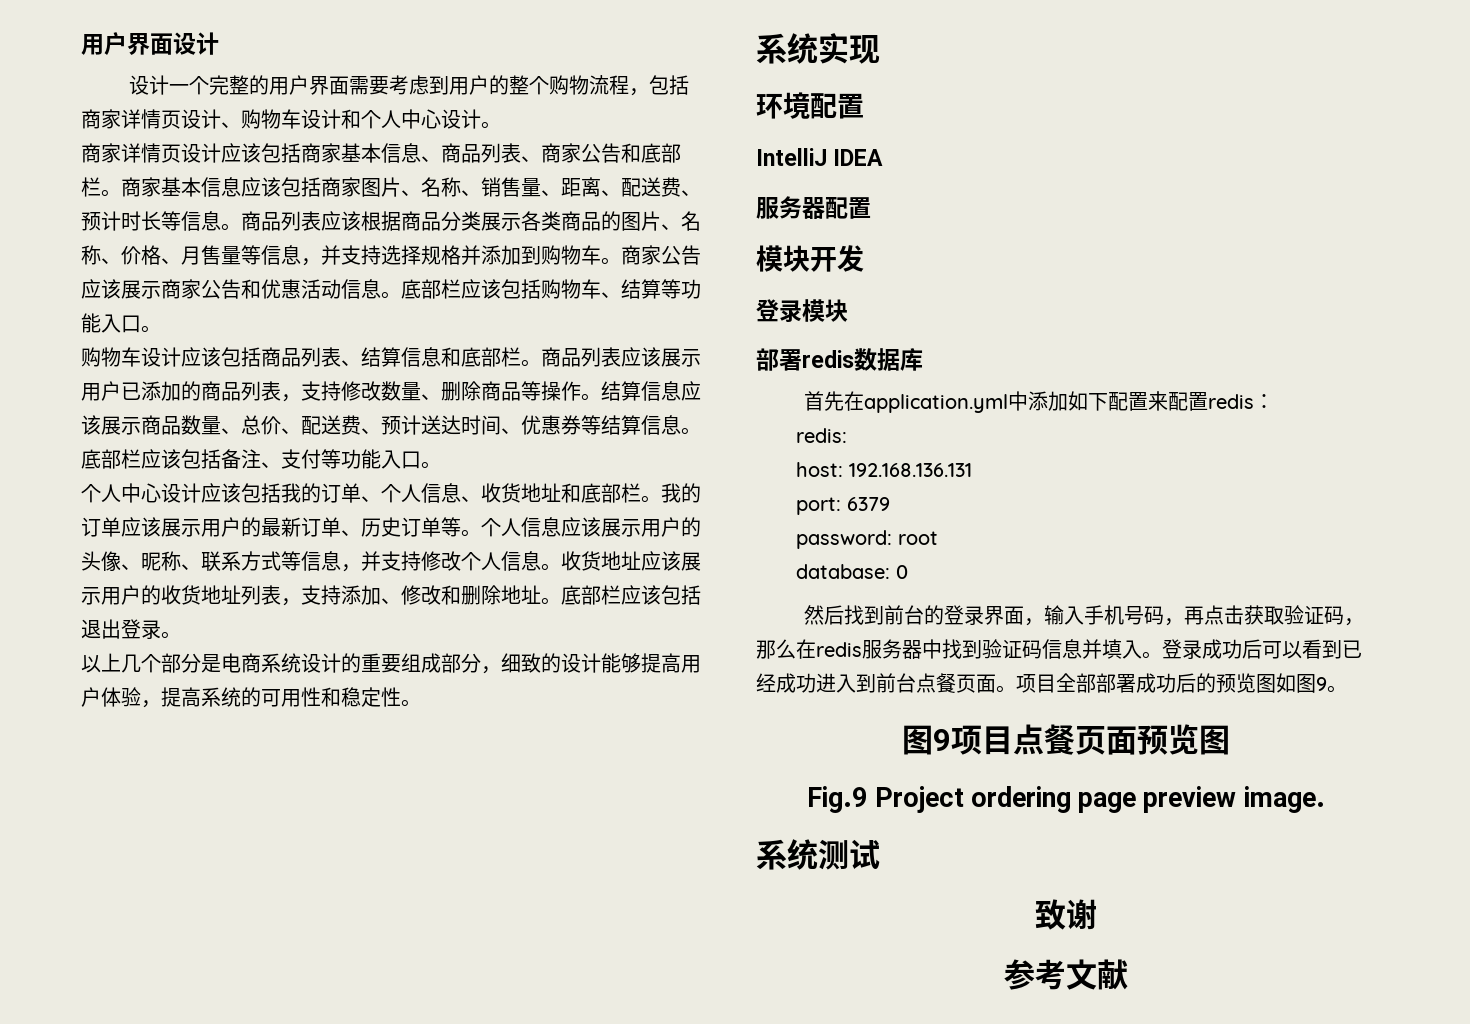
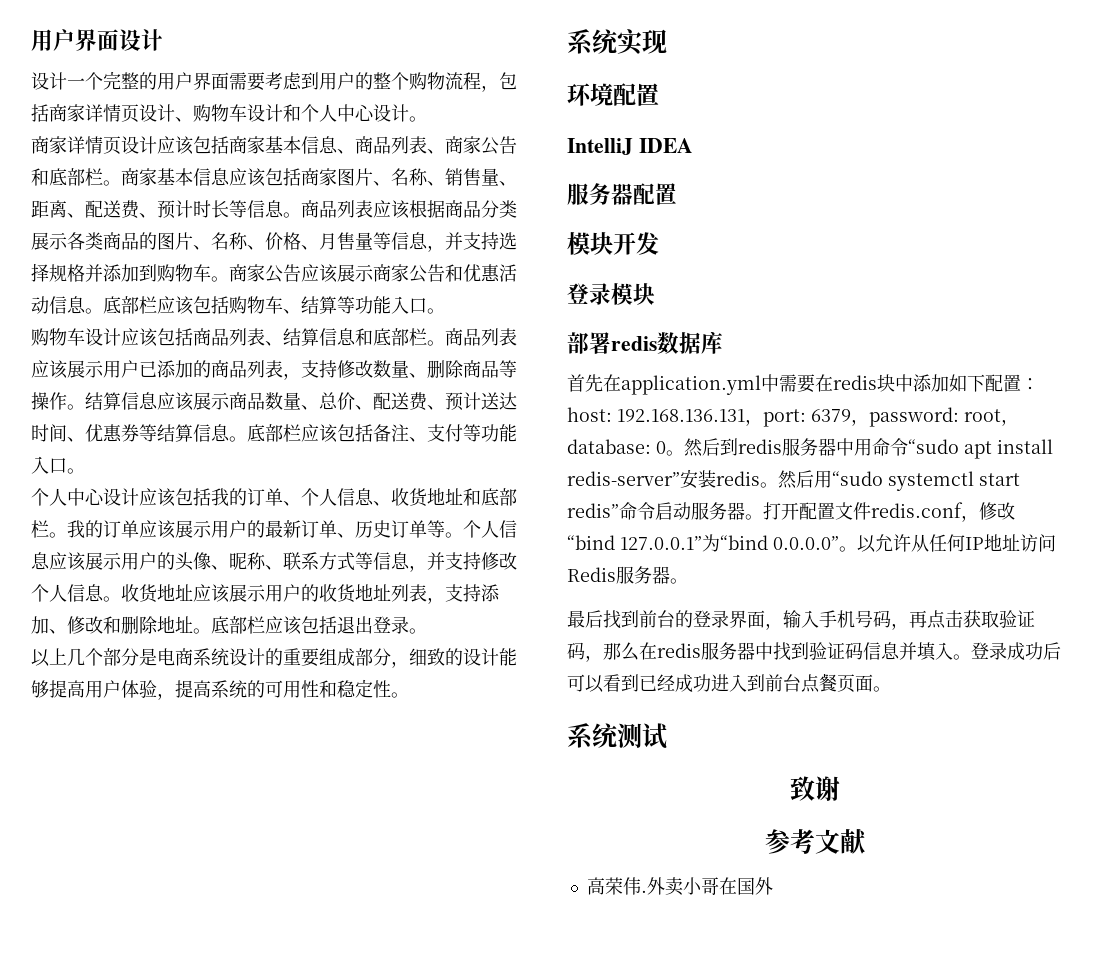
[1027,391,1274,411] [795,428,847,443] [795,462,972,477] [795,497,890,515] [795,530,938,549] [795,564,908,579] [803,605,824,625] 添加如下配置来配置redis： // redis: // host: 192.168.136.131 // port: 6379 // password: root // database: 0 // 然 -> [779,374,1039,393] [567,407,1019,427] [567,438,1053,459] [567,469,1020,491] [567,502,1015,522] [567,534,1056,553] [567,566,688,584] [567,610,585,628] 需要在redis块中添加如下配置：host: 192.168.136.131，port: 6379，password: root，database: 0。然后到redis服务器中用命令“sudo apt install redis-server”安装redis。然后用“sudo systemctl start redis”命令启动服务器。打开配置文件redis.conf，修改“bind 127.0.0.1”为“bind 0.0.0.0”。以允许从任何IP地址访问Redis服务器。 // 最
[1016,673,1347,693] [902,724,1230,755] [807,786,1325,813] 项目全部部署成功后的预览图如图9。 // 图9项目点餐页面预览图 // Fig.9 Project ordering page preview image. -> (891, 689) none
(1128, 974) none -> [586,877,773,896] // 高荣伟.外卖小哥在国外

